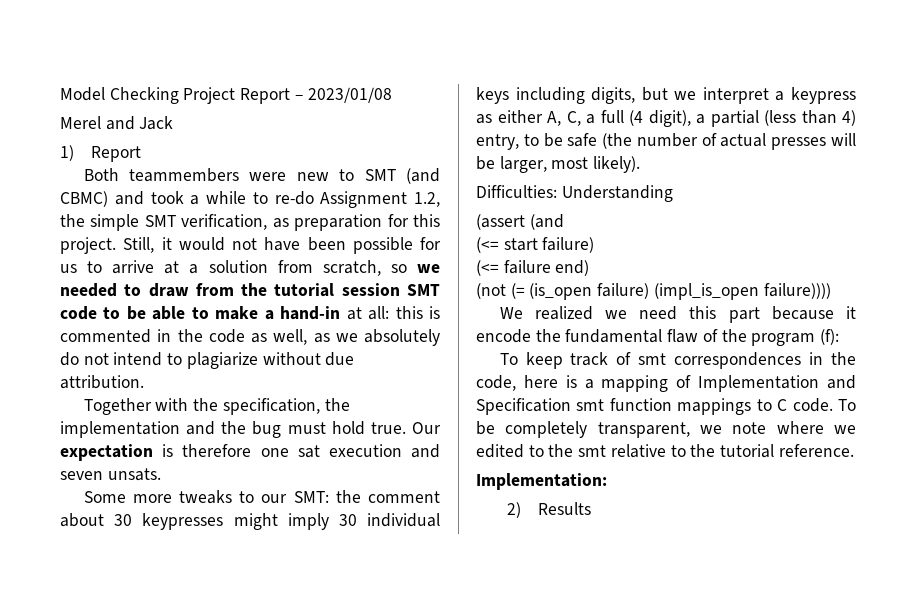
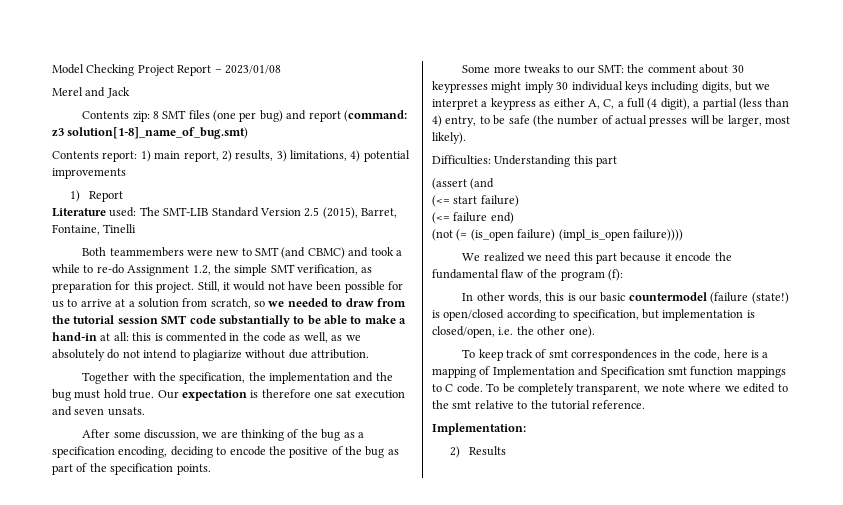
[60,145,141,162] 1) Report -> [82,110,407,122] [52,127,249,139] [52,150,410,162] [52,168,126,179] [70,190,123,202] [52,207,397,219] [52,224,137,235] Contents zip: 8 SMT files (one per bug) and report (command: z3 solution[1-8]_name_of_bug.smt) // Contents report: 1) main report, 2) results, 3) limitations, 4) potential improvements // 1) Report // Literature used: The SMT-LIB Standard Version 2.5 (2015), Barret, Fontaine, Tinelli
(97, 313) none -> [218,315,290,327] substantially
(161, 474) none -> [82,429,364,441] [52,446,399,458] [52,463,211,475] // After some discussion, we are thinking of the bug as a specification encoding, deciding to encode the positive of the bug as part of the specification points.
(673, 193) none -> [573,155,618,167] this part
(840, 337) none -> [462,292,789,304] [432,309,755,321] [432,326,595,338] // In other words, this is our basic countermodel (failure (state!) is open/closed according to specification, but implementation is closed/open, i.e. the other one).

